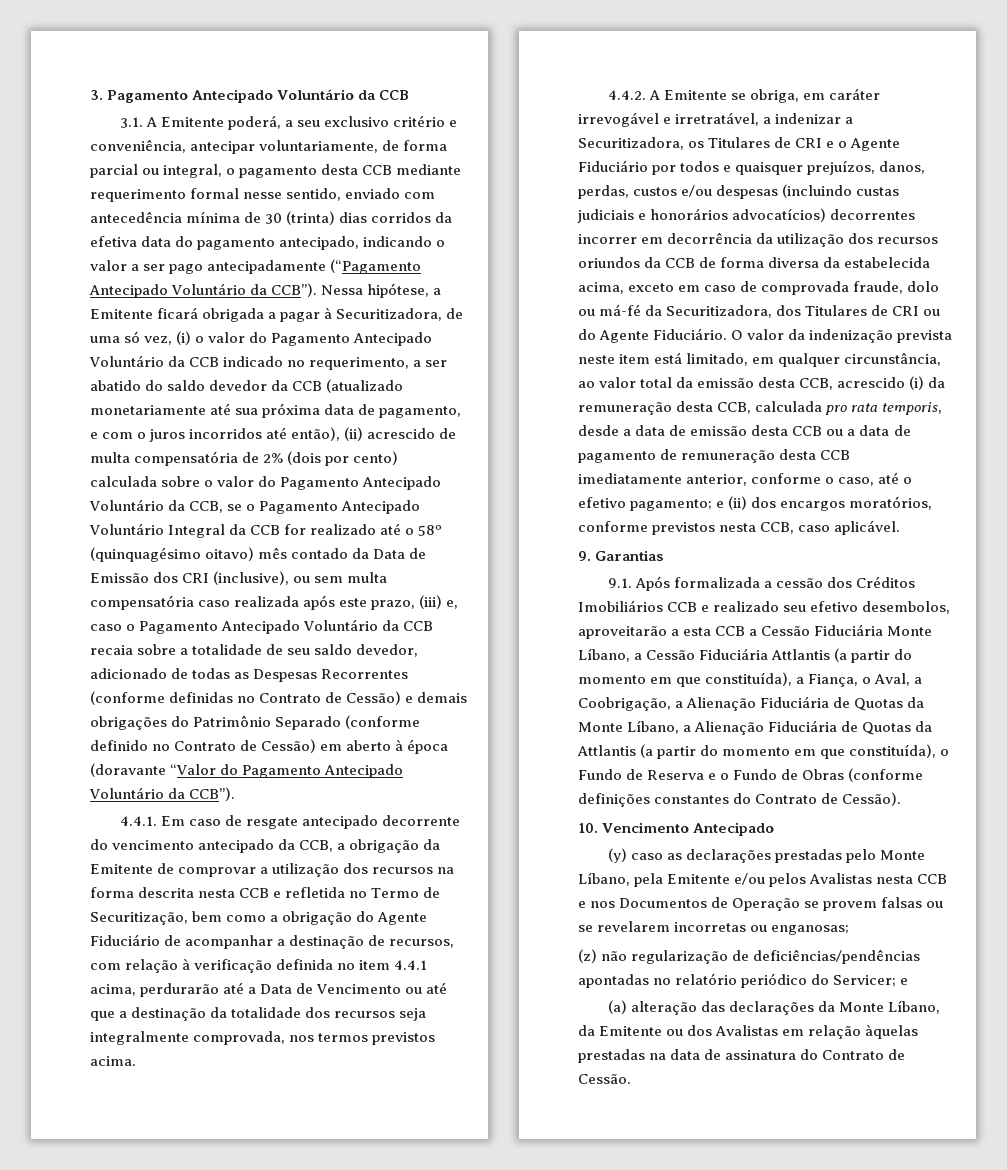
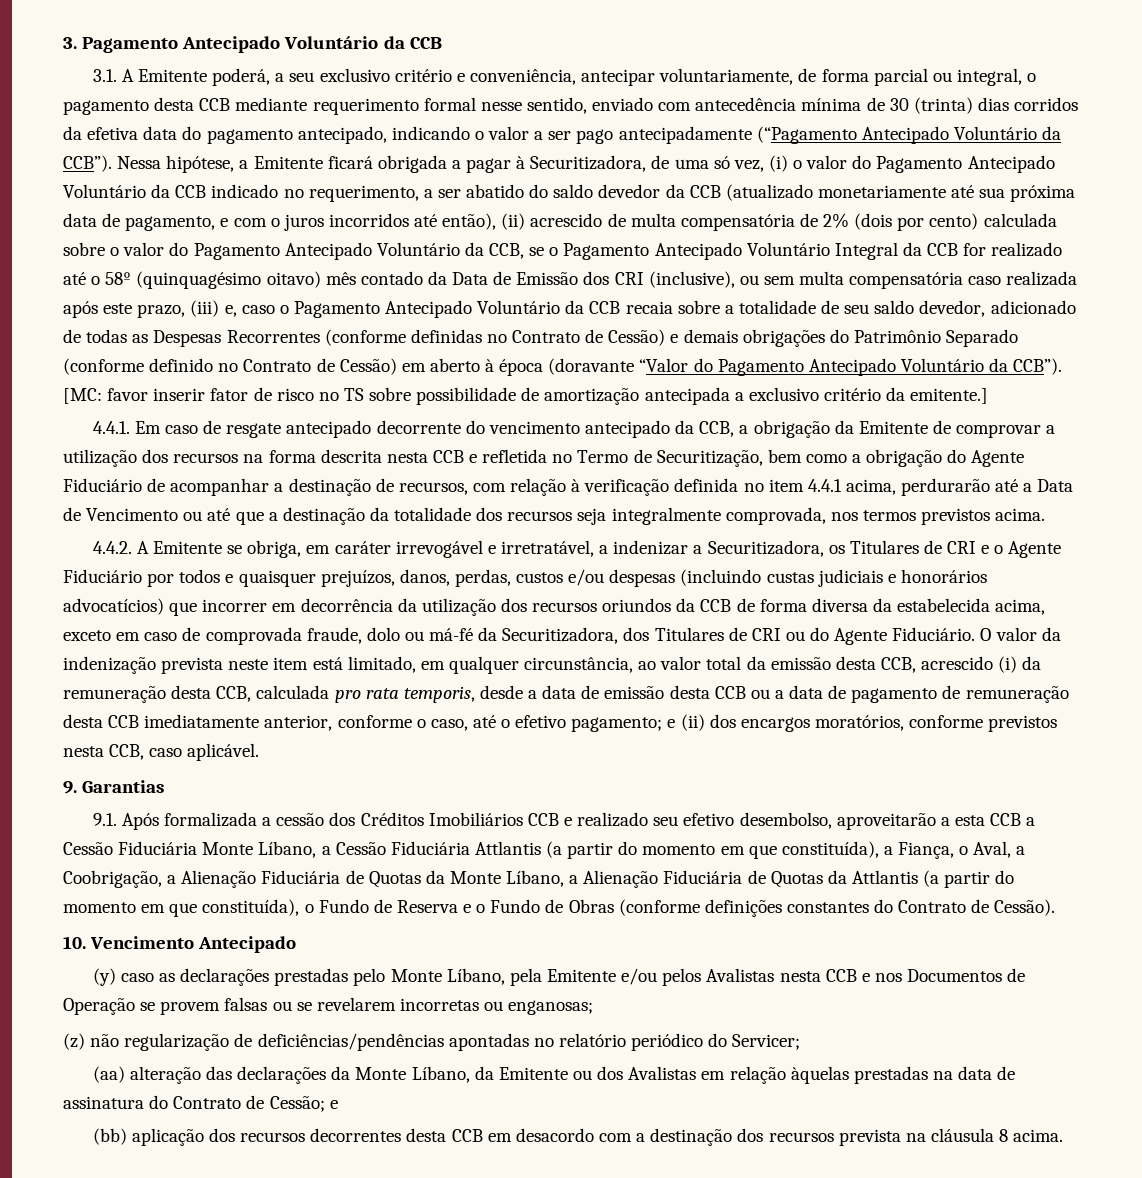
(236, 794) none -> [63,387,989,405] [MC: favor inserir fator de risco no TS sobre possibilidade de amortização antecipada a exclusivo critério da emitente.]
[830,209,916,220] decorrentes -> [169,602,198,616] que
[862,601,951,614] desembolos, -> [739,812,832,829] desembolso,
[900,978,909,985] [607,1000,627,1014] e // (a) -> [92,1066,125,1083] // (aa)
[578,1074,631,1084] Cessão. -> [269,1096,338,1112] [92,1128,1064,1146] Cessão; e // (bb) aplicação dos recursos decorrentes desta CCB em desacordo com a destinação dos recursos prevista na cláusula 8 acima.

